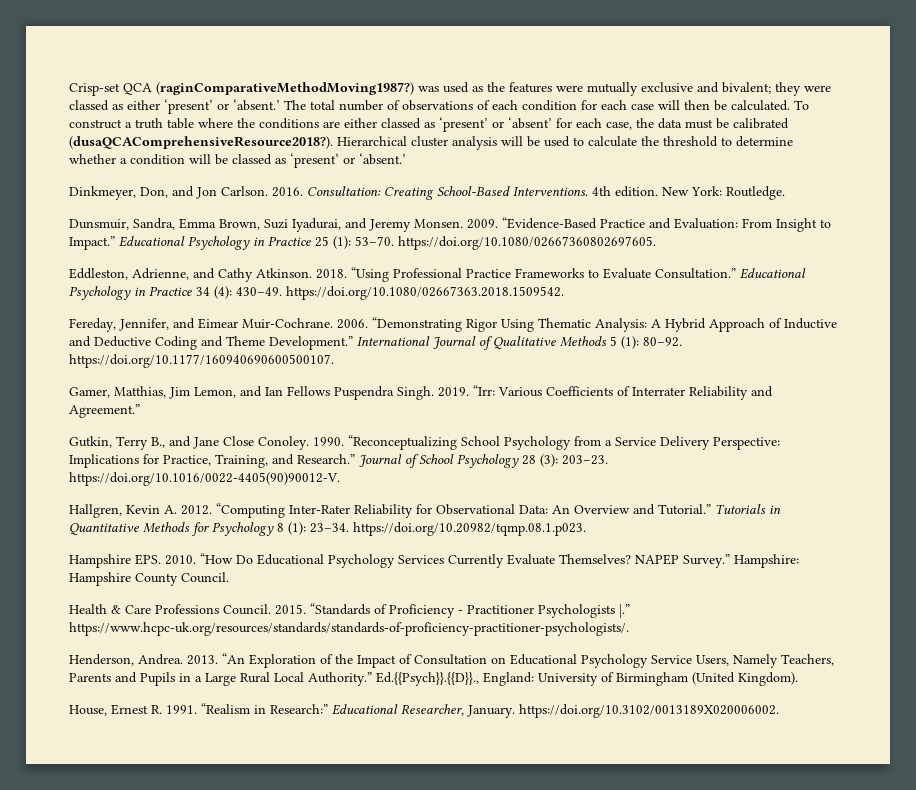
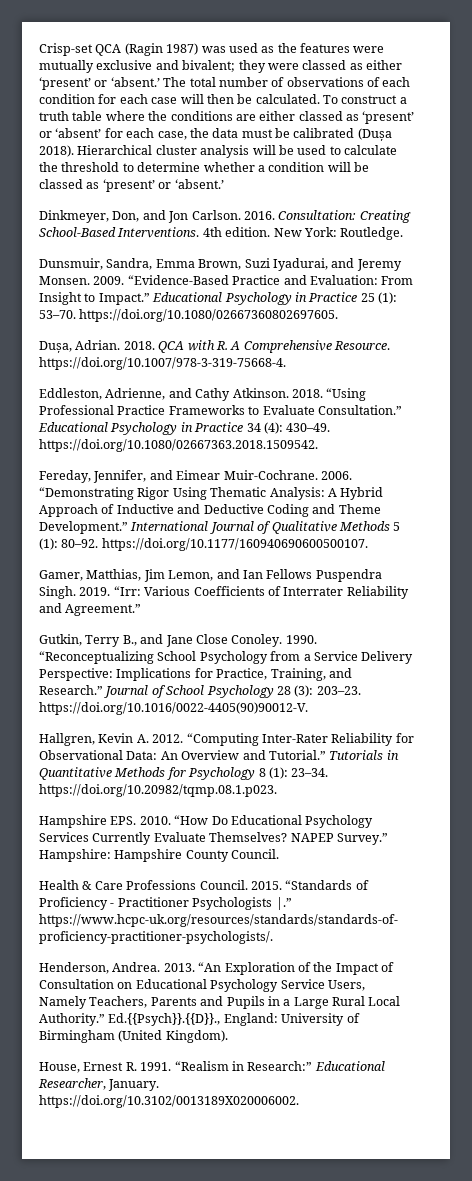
[156,82,414,95] (raginComparativeMethodMoving1987?) -> [124,43,199,56] (Ragin 1987)
[69,136,333,149] (dusaQCAComprehensiveResource2018?). -> [357,128,392,141] [39,145,74,157] (Dușa 2018).
(656, 243) none -> [39,340,390,353] [39,357,286,370] // Dușa, Adrian. 2018. QCA with R. A Comprehensive Resource. https://doi.org/10.1007/978-3-319-75668-4.

